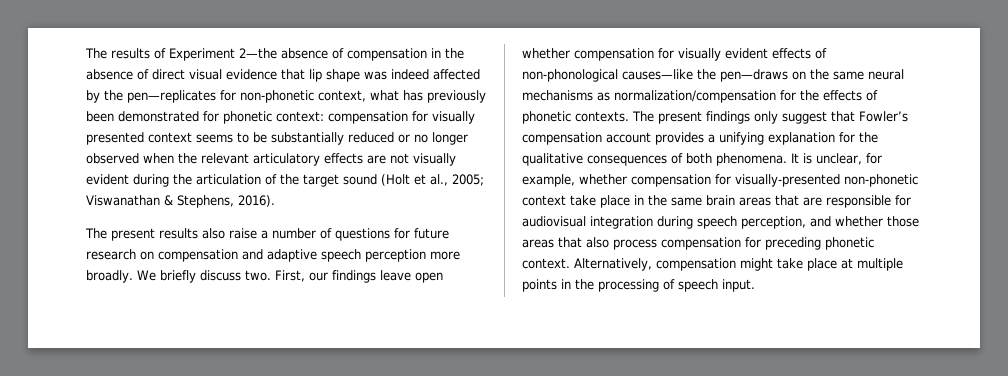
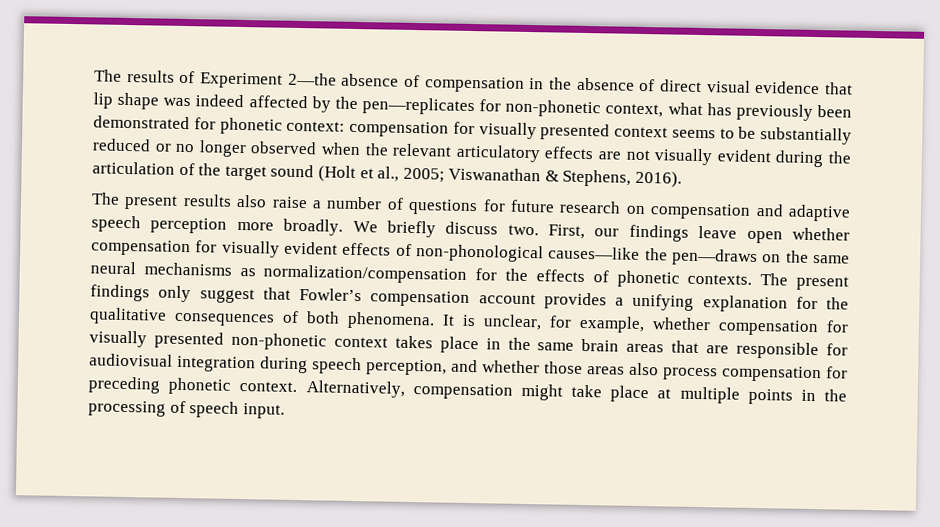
[735,174,840,187] visually-presented -> [89,330,224,349] visually presented
[570,195,596,206] take -> [394,335,433,349] takes
[558,237,582,248] that -> (625, 370) none

